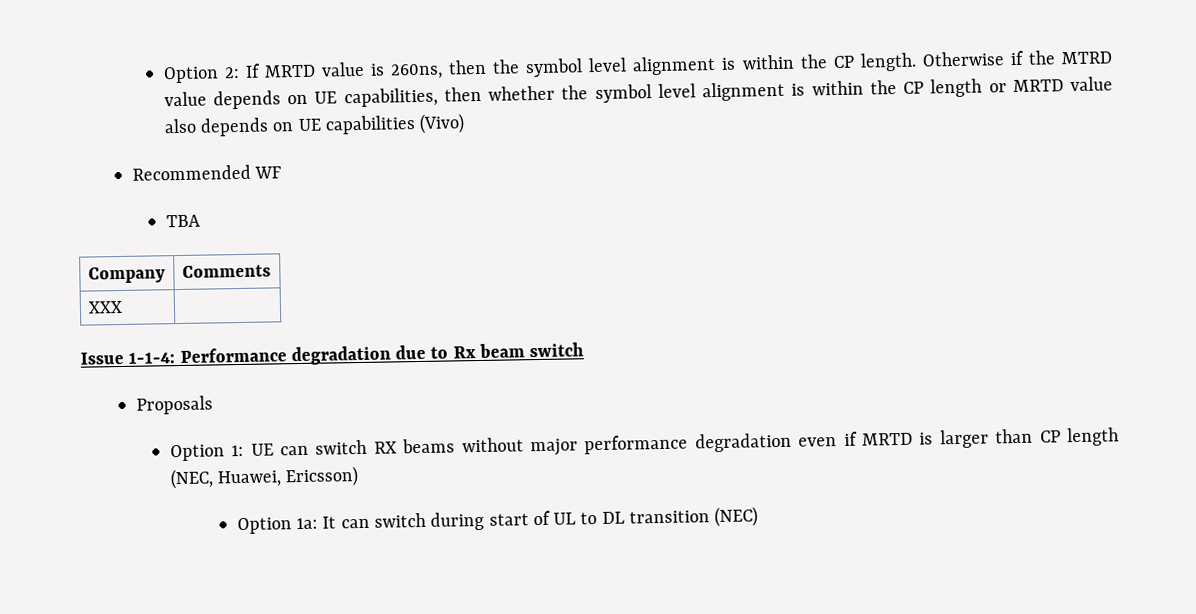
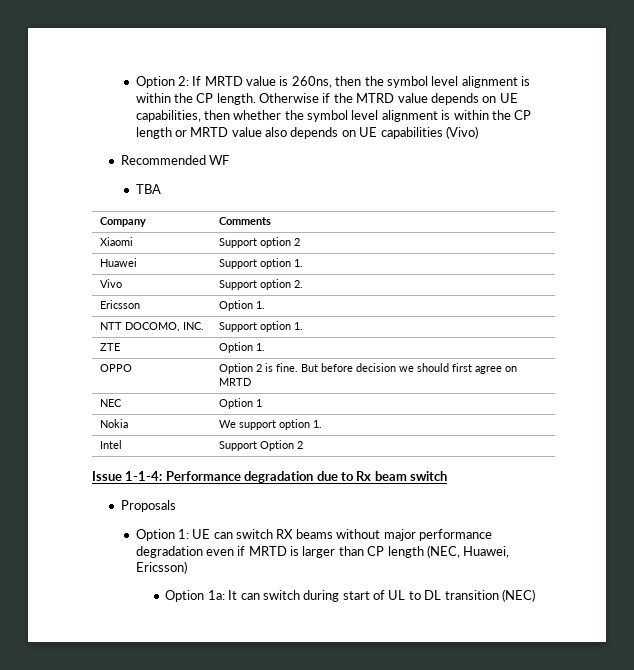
[87,300,123,314] XXX | -> [99,237,133,246] [218,237,300,248] [99,258,137,267] [218,258,303,269] [99,279,122,288] [218,279,303,290] [99,300,140,309] [218,300,265,311] [99,322,204,332] [218,321,303,332] [99,343,120,351] [218,342,265,353] [99,364,132,372] [218,363,517,374] [218,378,251,386] [99,399,122,407] [218,398,262,409] [99,419,128,428] [218,419,322,430] [99,440,122,449] [218,440,303,451] Xiaomi | Support option 2 // Huawei | Support option 1. // Vivo | Support option 2. // Ericsson | Option 1. // NTT DOCOMO, INC. | Support option 1. // ZTE | Option 1. // OPPO | Option 2 is fine. But before decision we should first agree on MRTD // NEC | Option 1 // Nokia | We support option 1. // Intel | Support Option 2

